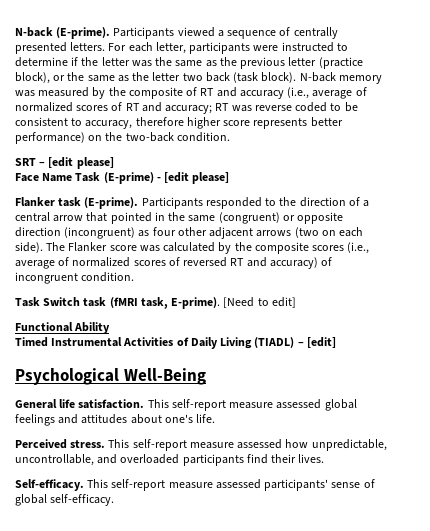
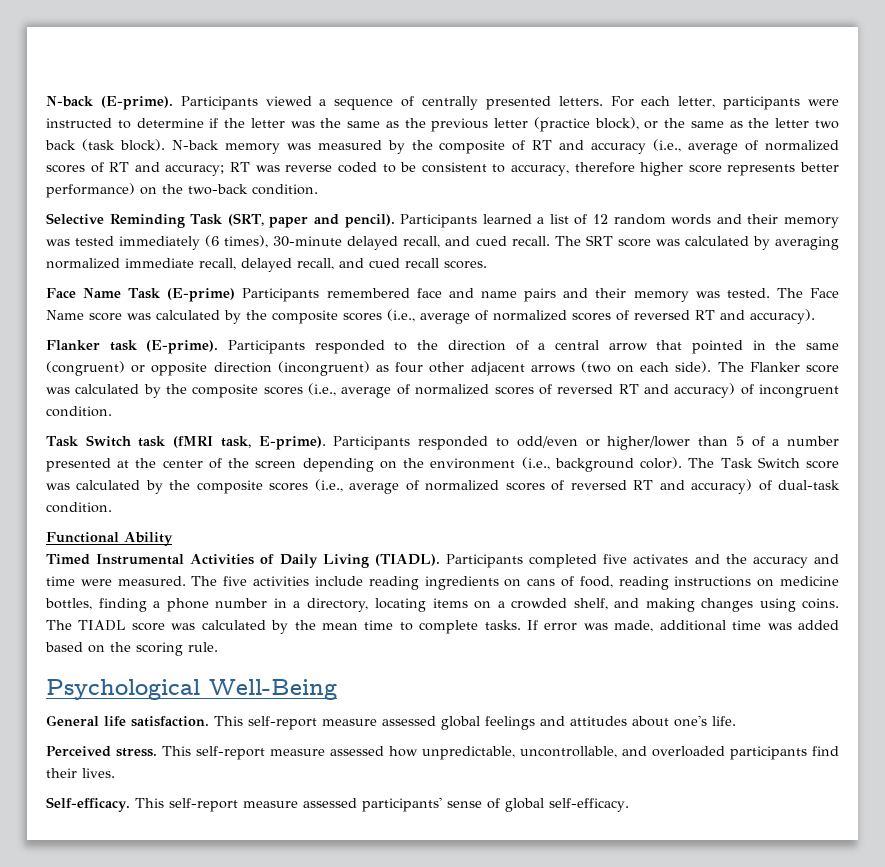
[15,157,114,169] [15,172,230,184] SRT – [edit please] // Face Name Task (E-prime) - [edit please] -> [46,213,839,228] [46,235,839,250] [46,258,487,272] [46,288,839,302] [46,309,815,324] Selective Reminding Task (SRT, paper and pencil). Participants learned a list of 12 random words and their memory was tested immediately (6 times), 30-minute delayed recall, and cued recall. The SRT score was calculated by averaging normalized immediate recall, delayed recall, and cued recall scores. // Face Name Task (E-prime) Participants remembered face and name pairs and their memory was tested. The Face Name score was calculated by the composite scores (i.e., average of normalized scores of reversed RT and accuracy).
[223,297,296,308] [Need to edit] -> [333,436,839,450] [46,457,840,472] [46,479,841,494] [46,502,112,513] Participants responded to odd/even or higher/lower than 5 of a number presented at the center of the screen depending on the environment (i.e., background color). The Task Switch score was calculated by the composite scores (i.e., average of normalized scores of reversed RT and accuracy) of dual-task condition.
[254,337,336,348] (TIADL) – [edit] -> [374,554,839,568] [46,576,839,590] [45,598,839,612] [46,620,840,634] [45,642,218,656] (TIADL). Participants completed five activates and the accuracy and time were measured. The five activities include reading ingredients on cans of food, reading instructions on medicine bottles, finding a phone number in a directory, locating items on a crowded shelf, and making changes using coins. The TIADL score was calculated by the mean time to complete tasks. If error was made, additional time was added based on the scoring rule.

